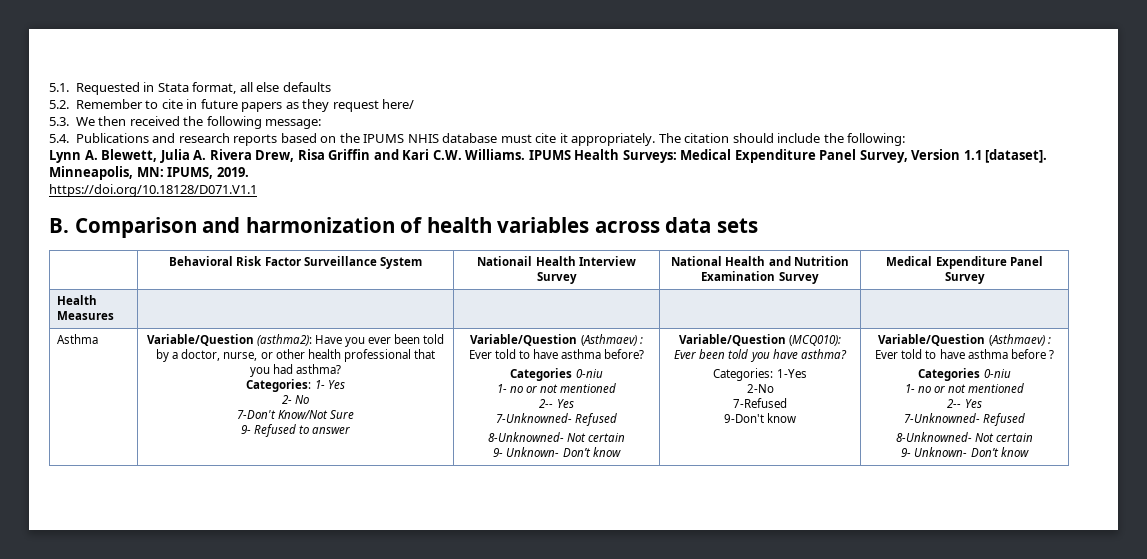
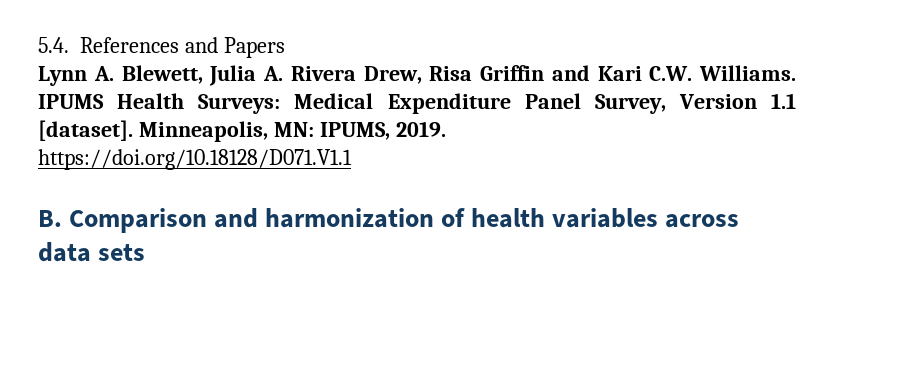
[49,82,331,95] [49,99,415,112] [49,116,322,129] [49,133,906,146] 5.1. Requested in Stata format, all else defaults // 5.2. Remember to cite in future papers as they request here/ // 5.3. We then received the following message: // 5.4. Publications and research reports based on the IPUMS NHIS database must cite it appropriately. The citation should include the following: -> [38,37,285,58] 5.4. References and Papers
[169,256,422,269] [477,256,636,266] [536,272,577,284] [671,256,849,266] [701,271,819,284] [886,256,1043,269] [944,272,985,284] [57,295,98,305] [57,311,115,320] [57,334,99,344] [146,334,445,347] [156,349,435,362] [249,364,342,377] [246,379,345,392] [281,395,310,404] [236,410,355,419] [240,424,351,437] [470,334,643,346] [468,349,645,359] [510,368,603,381] [496,383,617,393] [539,399,574,408] [495,413,618,426] [487,432,626,442] [493,447,621,457] [678,334,842,346] [674,349,847,362] [713,368,807,381] [746,384,774,393] [733,398,787,408] [723,413,797,423] [878,334,1051,346] [875,349,1054,359] [918,368,1011,381] [904,383,1025,393] [947,399,982,408] [903,413,1026,426] [895,432,1034,442] [901,447,1029,457] // | Behavioral Risk Factor Surveillance System | Nationail Health Interview Survey | National Health and Nutrition Examination Survey | Medical Expenditure Panel Survey // Health Measures | | | | // Asthma | Variable/Question (asthma2): Have you ever been told by a doctor, nurse, or other health professional that you had asthma? // Categories: 1- Yes // 2- No // 7-Don't Know/Not Sure // 9- Refused to answer | Variable/Question (Asthmaev) : Ever told to have asthma before? // Categories 0-niu // 1- no or not mentioned // 2-- Yes // 7-Unknowned- Refused // 8-Unknowned- Not certain // 9- Unknown- Don’t know | Variable/Question (MCQ010): Ever been told you have asthma? // Categories: 1-Yes // 2-No // 7-Refused // 9-Don't know | Variable/Question (Asthmaev) : Ever told to have asthma before ? // Categories 0-niu // 1- no or not mentioned // 2-- Yes // 7-Unknowned- Refused // 8-Unknowned- Not certain // 9- Unknown- Don’t know -> (146, 252) none

